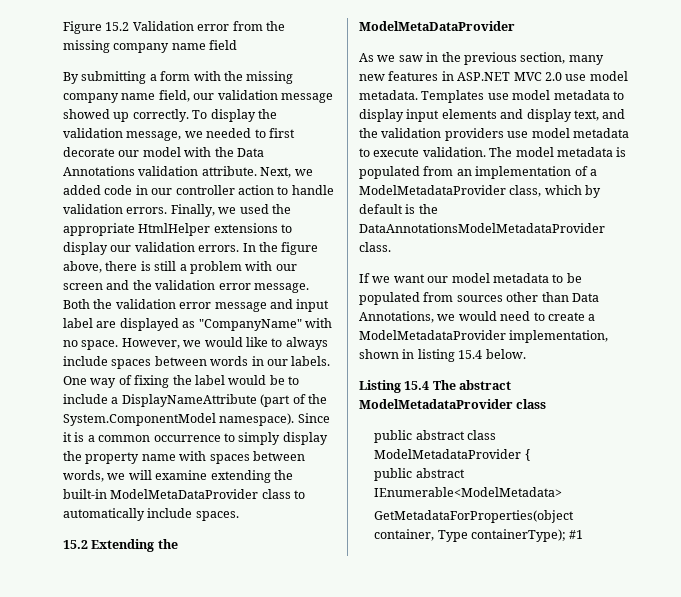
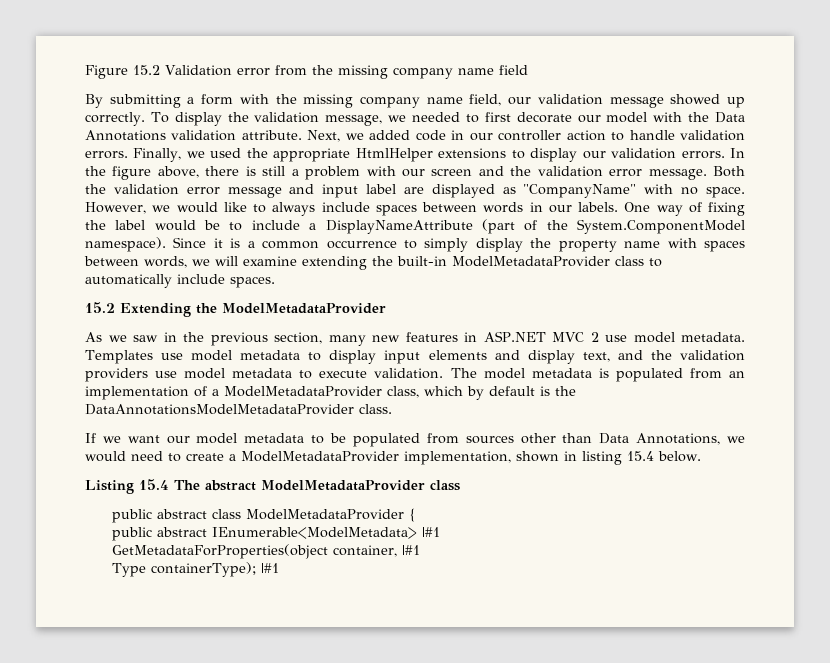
[110,489,259,499] ModelMetaDataProvider -> [452,256,610,267] ModelMetadataProvider
[359,21,515,31] ModelMetaDataProvider -> [222,303,386,314] ModelMetadataProvider
[544,72,562,81] 2.0 -> [590,332,599,342] 2
(563, 492) none -> [421,527,440,537] |#1
(435, 535) none -> [401,545,420,555] |#1 //
[569,530,584,539] #1 -> [260,563,279,573] |#1

